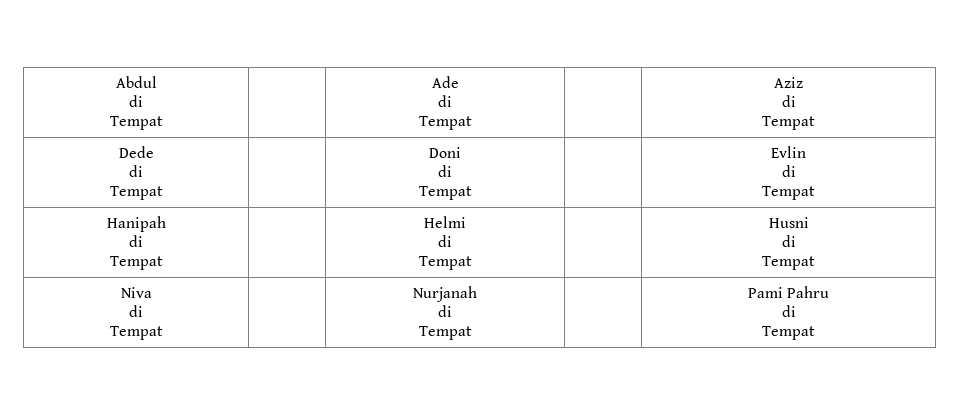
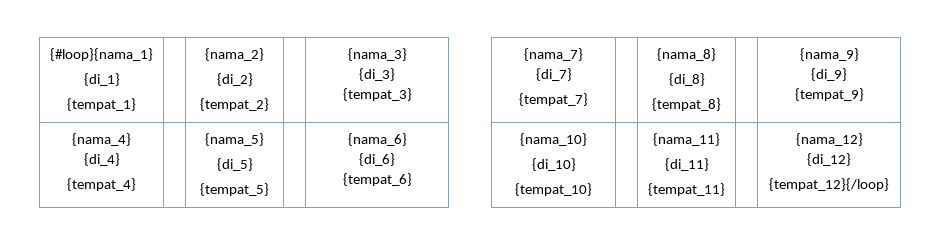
[115,76,157,88] [129,95,143,107] [109,116,163,130] [431,76,459,88] [438,95,452,107] [418,116,472,130] [774,77,803,88] [781,95,796,107] [762,116,815,130] [118,146,154,158] [129,165,143,177] [109,186,163,200] [429,147,461,158] [438,165,452,177] [418,186,472,200] [771,146,806,158] [781,165,796,177] [762,186,815,200] [106,216,166,232] [129,235,143,247] [109,256,163,270] [424,216,466,228] [438,235,452,247] [418,256,472,270] [768,217,809,228] [781,235,796,247] [762,256,815,270] [120,287,152,298] [129,305,143,317] [109,326,163,340] [413,286,477,302] [438,305,452,317] [418,326,472,340] [747,286,830,298] [781,305,796,317] [762,326,815,340] Abdul // di // Tempat | | Ade // di // Tempat | | Aziz // di // Tempat // Dede // di // Tempat | | Doni // di // Tempat | | Evlin // di // Tempat // Hanipah // di // Tempat | | Helmi // di // Tempat | | Husni // di // Tempat // Niva // di // Tempat | | Nurjanah // di // Tempat | | Pami Pahru // di // Tempat -> [50,48,153,61] [83,73,120,86] [67,98,136,111] [205,48,264,61] [216,73,253,86] [200,98,269,111] [347,48,407,61] [359,68,395,81] [342,88,412,101] [72,133,131,146] [83,153,120,166] [67,178,136,191] [205,133,264,146] [216,158,253,171] [200,183,269,196] [347,133,407,146] [359,153,395,166] [342,173,412,186] [524,48,583,61] [535,68,572,81] [519,93,588,106] [657,48,716,61] [668,73,705,86] [652,98,721,111] [799,48,859,61] [811,68,847,81] [794,88,864,101] [520,133,587,146] [531,158,576,171] [515,183,592,196] [653,133,720,146] [664,158,709,171] [648,183,725,196] [795,133,863,146] [807,153,851,166] [769,178,889,191] {#loop}{nama_1} // {di_1} // {tempat_1} | | {nama_2} // {di_2} // {tempat_2} | | {nama_3} // {di_3} // {tempat_3} // {nama_4} // {di_4} // {tempat_4} | | {nama_5} // {di_5} // {tempat_5} | | {nama_6} // {di_6} // {tempat_6} // {nama_7} // {di_7} // {tempat_7} | | {nama_8} // {di_8} // {tempat_8} | | {nama_9} // {di_9} // {tempat_9} // {nama_10} // {di_10} // {tempat_10} | | {nama_11} // {di_11} // {tempat_11} | | {nama_12} // {di_12} // {tempat_12}{/loop}

